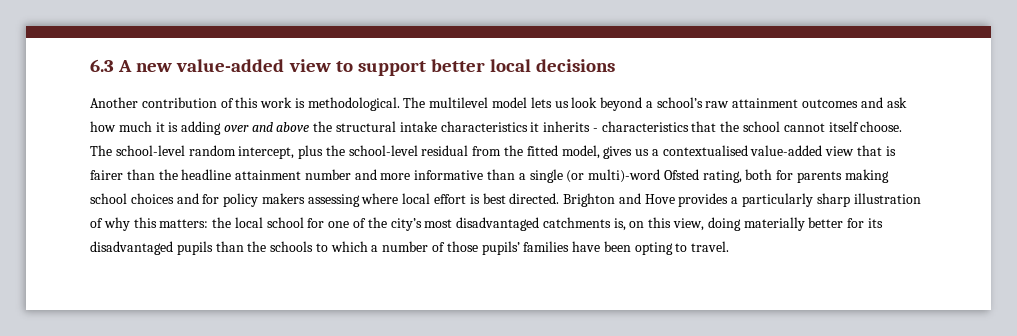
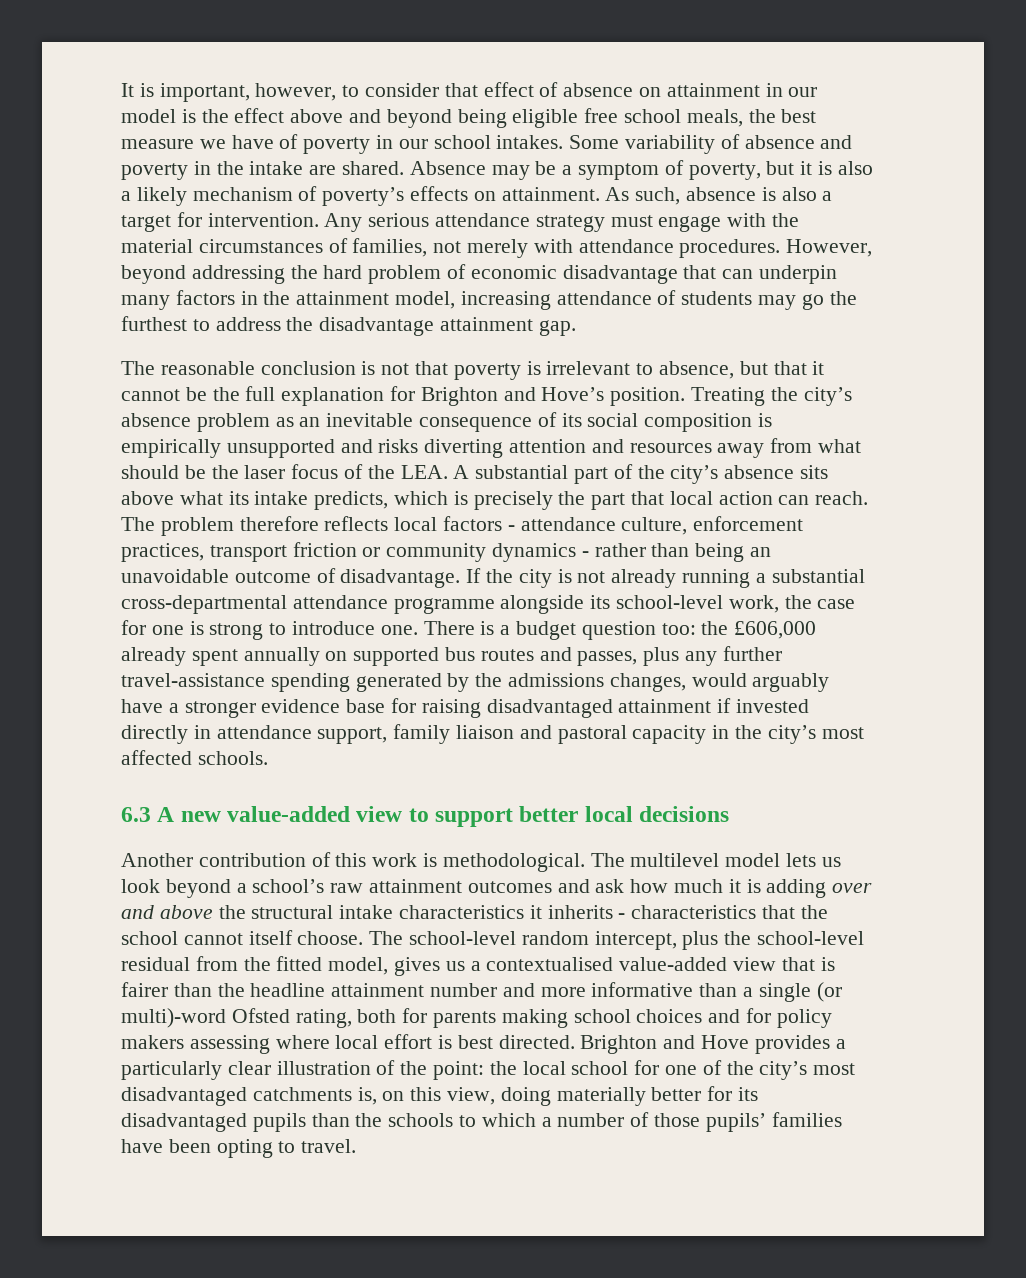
(90, 65) none -> [121,82,818,102] [121,108,817,128] [121,134,853,154] [121,160,873,180] [121,186,833,206] [121,212,800,232] [121,238,873,258] [121,264,838,284] [121,290,857,310] [121,316,576,336] [121,361,825,380] [121,386,852,406] [121,412,773,432] [121,438,862,458] [121,464,829,484] [121,491,869,510] [121,516,804,536] [121,542,772,562] [121,568,865,588] [121,595,856,614] [121,620,817,640] [121,646,782,666] [121,673,830,692] [121,698,810,718] [121,724,864,744] [121,750,268,765] It is important, however, to consider that effect of absence on attainment in our model is the effect above and beyond being eligible free school meals, the best measure we have of poverty in our school intakes. Some variability of absence and poverty in the intake are shared. Absence may be a symptom of poverty, but it is also a likely mechanism of poverty’s effects on attainment. As such, absence is also a target for intervention. Any serious attendance strategy must engage with the material circumstances of families, not merely with attendance procedures. However, beyond addressing the hard problem of economic disadvantage that can underpin many factors in the attainment model, increasing attendance of students may go the furthest to address the disadvantage attainment gap. // The reasonable conclusion is not that poverty is irrelevant to absence, but that it cannot be the full explanation for Brighton and Hove’s position. Treating the city’s absence problem as an inevitable consequence of its social composition is empirically unsupported and risks diverting attention and resources away from what should be the laser focus of the LEA. A substantial part of the city’s absence sits above what its intake predicts, which is precisely the part that local action can reach. The problem therefore reflects local factors - attendance culture, enforcement practices, transport friction or community dynamics - rather than being an unavoidable outcome of disadvantage. If the city is not already running a substantial cross-departmental attendance programme alongside its school-level work, the case for one is strong to introduce one. There is a budget question too: the £606,000 already spent annually on supported bus routes and passes, plus any further travel-assistance spending generated by the admissions changes, would arguably have a stronger evidence base for raising disadvantaged attainment if invested directly in attendance support, family liaison and pastoral capacity in the city’s most affected schools. //
[816,193,850,207] sharp -> [227,1061,271,1075] clear
[103,217,209,231] why this matters: -> [400,1061,485,1080] the point:

